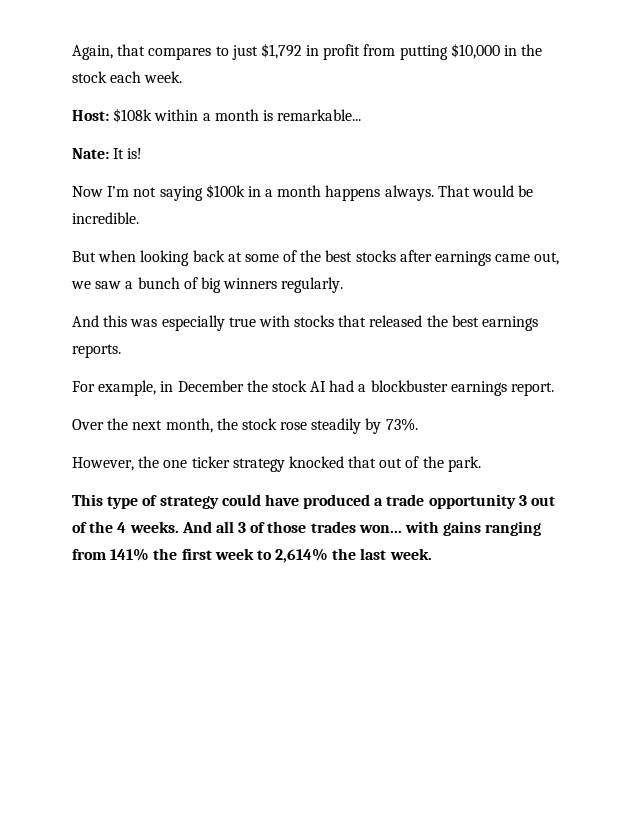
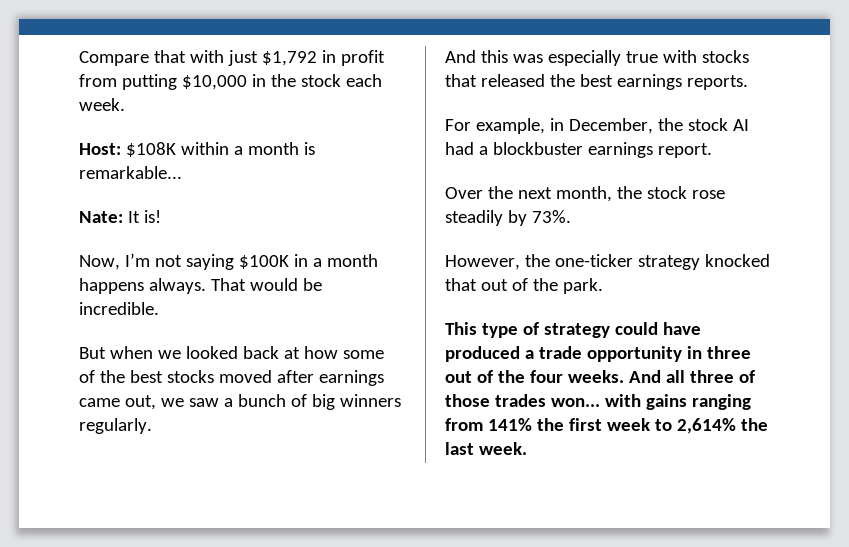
[72,44,229,60] Again, that compares to -> [79,50,224,66] Compare that with
[113,108,153,123] $108k -> [125,142,176,157] $108K
[72,186,103,197] Now -> [79,255,120,270] Now,
[205,184,245,199] $100k -> [238,255,289,269] $100K
[140,250,190,266] looking -> [157,346,238,359] we looked
(242, 257) none -> [303,346,338,359] how
(396, 256) none -> [218,370,272,383] moved
[177,380,244,392] December -> [568,118,653,134] December,
[163,456,230,468] one ticker -> [554,254,633,267] one-ticker
[518,495,556,506] [72,521,127,533] 3 out of the 4 -> [686,346,751,359] [445,370,563,383] in three out of the four
[238,522,247,533] 3 -> [689,370,734,383] three

